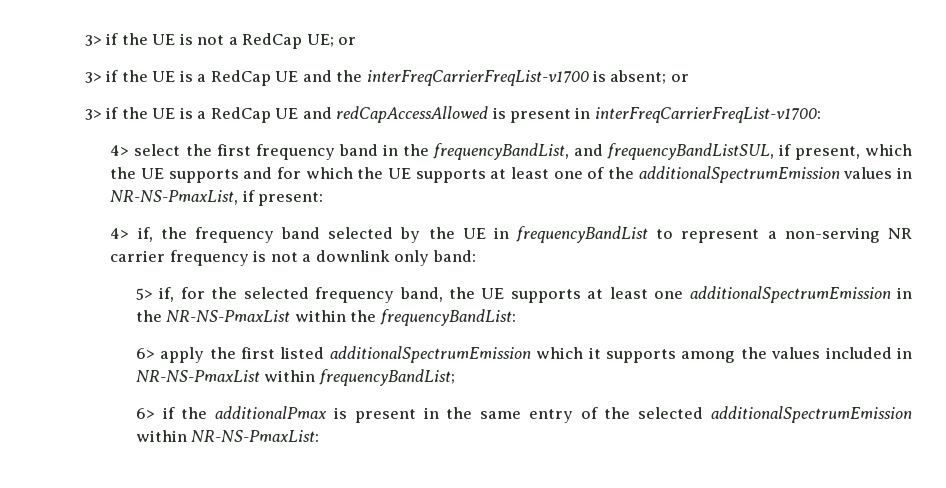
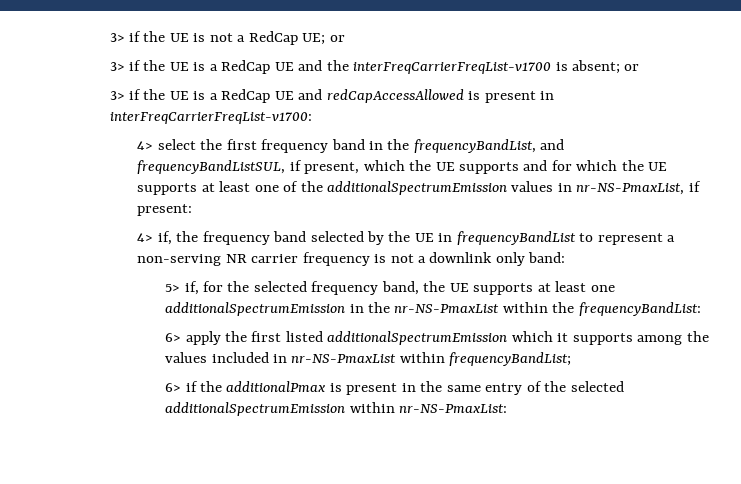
[110,190,239,205] NR-NS-PmaxList, -> [576,183,685,195] nr-NS-PmaxList,
[166,310,291,322] NR-NS-PmaxList -> [394,304,500,313] nr-NS-PmaxList
[135,370,260,382] NR-NS-PmaxList -> [291,354,397,363] nr-NS-PmaxList
[191,430,320,442] NR-NS-PmaxList: -> [398,404,507,413] nr-NS-PmaxList:

